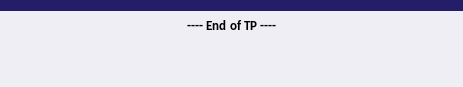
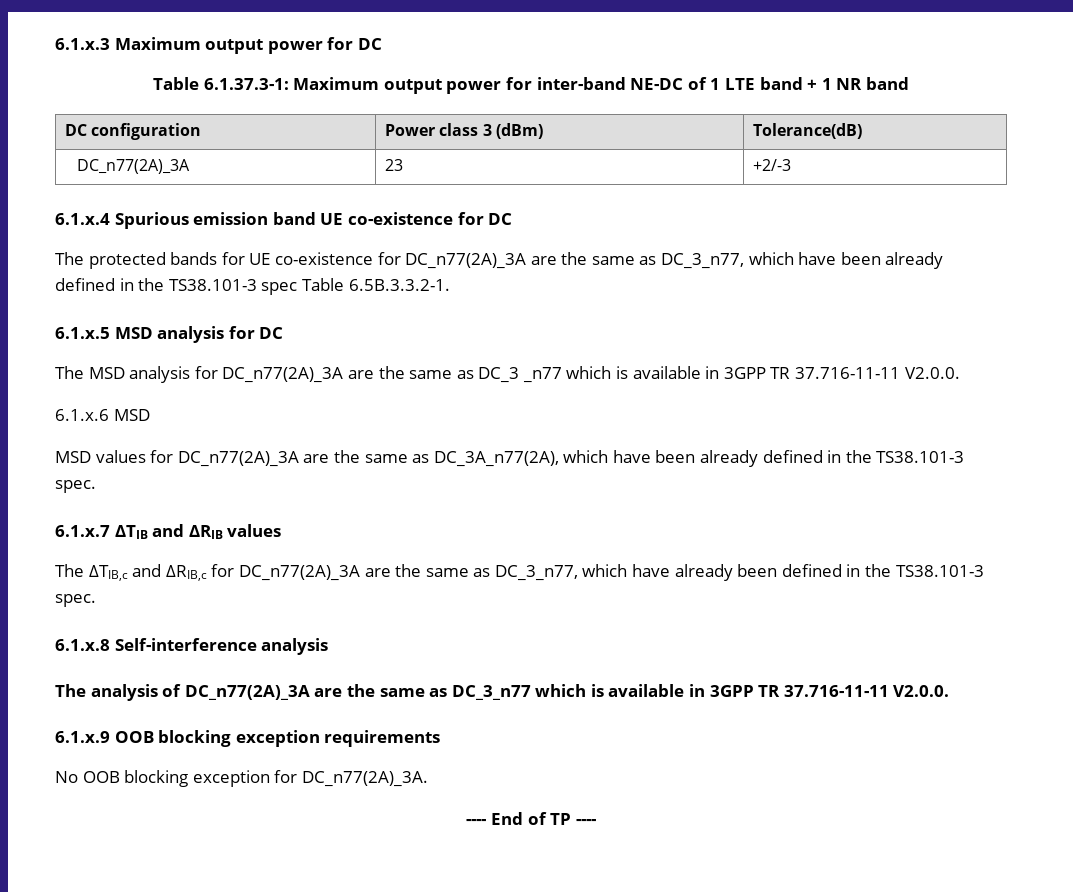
(186, 27) none -> [55,37,382,54] [153,77,909,94] [65,123,202,140] [385,123,543,139] [753,123,863,139] [76,159,190,174] [385,159,404,171] [753,159,792,171] [55,212,513,229] [55,252,944,269] [55,278,450,295] [55,326,284,343] [55,366,960,383] [55,409,150,421] [55,450,965,467] [55,480,96,493] [55,524,282,539] [55,564,984,581] [55,594,96,607] [55,638,329,655] [55,684,950,701] [55,730,441,747] [55,770,428,787] 6.1.x.3 Maximum output power for DC // Table 6.1.37.3-1: Maximum output power for inter-band NE-DC of 1 LTE band + 1 NR band // DC configuration | Power class 3 (dBm) | Tolerance(dB) // DC_n77(2A)_3A | 23 | +2/-3 // 6.1.x.4 Spurious emission band UE co-existence for DC // The protected bands for UE co-existence for DC_n77(2A)_3A are the same as DC_3_n77, which have been already defined in the TS38.101-3 spec Table 6.5B.3.3.2-1. // 6.1.x.5 MSD analysis for DC // The MSD analysis for DC_n77(2A)_3A are the same as DC_3 _n77 which is available in 3GPP TR 37.716-11-11 V2.0.0. // 6.1.x.6 MSD // MSD values for DC_n77(2A)_3A are the same as DC_3A_n77(2A), which have been already defined in the TS38.101-3 spec. // 6.1.x.7 ∆TIB and ∆RIB values // The ΔTIB,c and ΔRIB,c for DC_n77(2A)_3A are the same as DC_3_n77, which have already been defined in the TS38.101-3 spec. // 6.1.x.8 Self-interference analysis // The analysis of DC_n77(2A)_3A are the same as DC_3_n77 which is available in 3GPP TR 37.716-11-11 V2.0.0. // 6.1.x.9 OOB blocking exception requirements // No OOB blocking exception for DC_n77(2A)_3A. //

